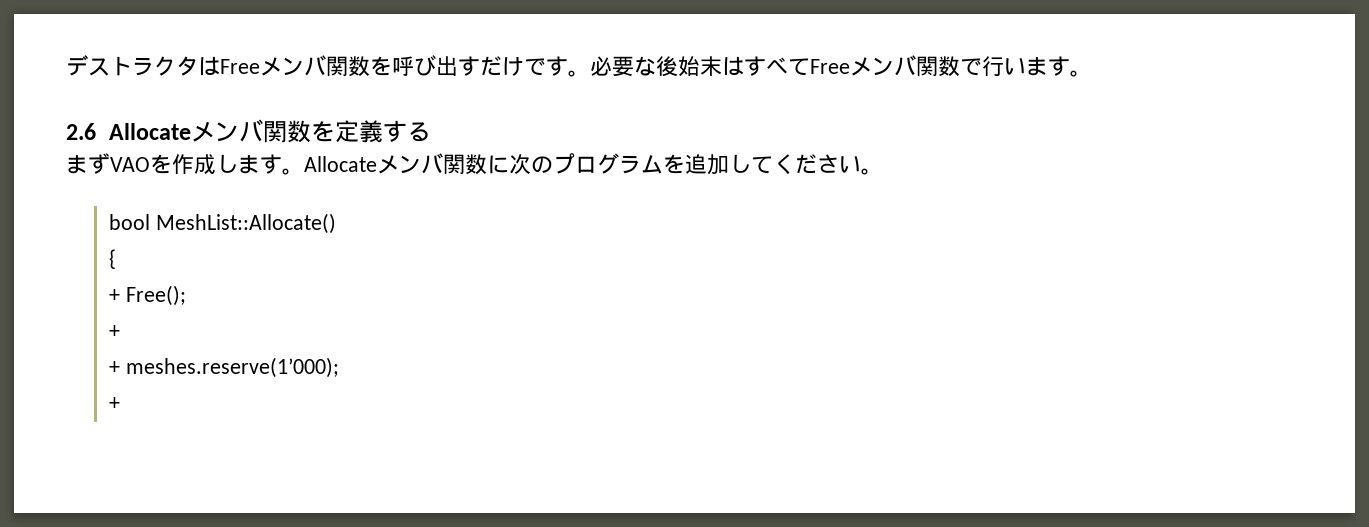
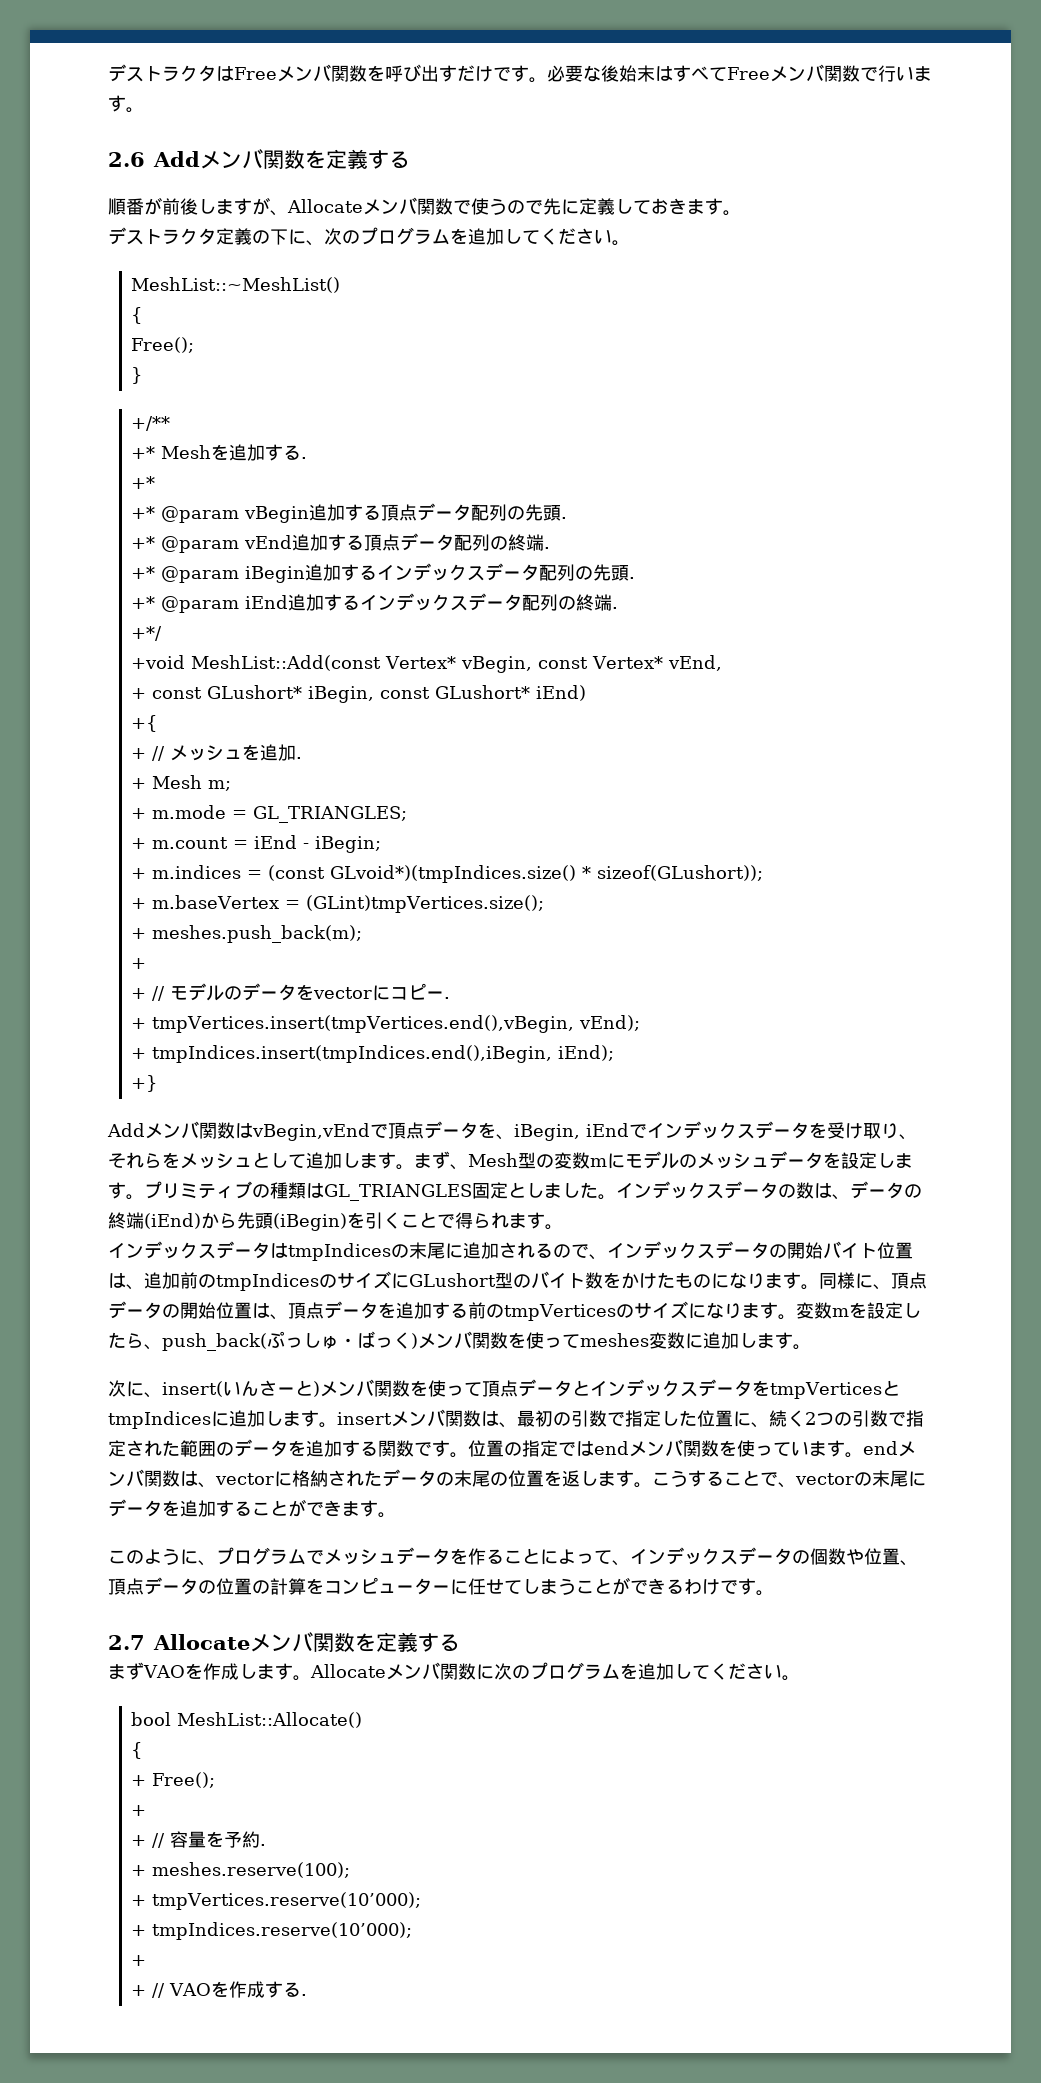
(96, 131) none -> [153,149,410,169] [108,197,741,216] [108,227,630,246] [131,277,341,293] [131,307,143,324] [131,337,195,353] [131,367,143,384] [131,416,171,431] [131,444,308,461] [131,476,156,489] [131,503,568,523] [131,533,551,553] [131,563,636,583] [131,593,619,613] [131,626,163,641] [131,655,723,673] [131,685,587,703] [131,715,158,732] [131,744,303,761] [131,775,232,791] [131,805,408,823] [131,835,382,853] [131,865,764,883] [131,895,545,913] [131,925,363,943] [131,958,147,969] [131,983,451,1001] [131,1015,641,1033] [131,1045,615,1063] [131,1075,158,1092] [107,1121,917,1141] [108,1151,913,1170] [108,1181,922,1201] [108,1212,563,1231] [108,1241,913,1261] [108,1271,927,1291] [108,1301,921,1321] [108,1331,811,1351] [108,1379,900,1399] [108,1409,924,1429] [108,1439,916,1458] [108,1469,926,1488] [108,1499,396,1518] [108,1547,918,1566] [108,1577,774,1596] [108,1635,145,1650] Addメンバ関数を定義する // 順番が前後しますが、Allocateメンバ関数で使うので先に定義しておきます。 // デストラクタ定義の下に、次のプログラムを追加してください。 // MeshList::~MeshList() // { // Free(); // } // +/** // +* Meshを追加する. // +* // +* @param vBegin追加する頂点データ配列の先頭. // +* @param vEnd追加する頂点データ配列の終端. // +* @param iBegin追加するインデックスデータ配列の先頭. // +* @param iEnd追加するインデックスデータ配列の終端. // +*/ // +void MeshList::Add(const Vertex* vBegin, const Vertex* vEnd, // + const GLushort* iBegin, const GLushort* iEnd) // +{ // + // メッシュを追加. // + Mesh m; // + m.mode = GL_TRIANGLES; // + m.count = iEnd - iBegin; // + m.indices = (const GLvoid*)(tmpIndices.size() * sizeof(GLushort)); // + m.baseVertex = (GLint)tmpVertices.size(); // + meshes.push_back(m); // + // + // モデルのデータをvectorにコピー. // + tmpVertices.insert(tmpVertices.end(),vBegin, vEnd); // + tmpIndices.insert(tmpIndices.end(),iBegin, iEnd); // +} // Addメンバ関数はvBegin,vEndで頂点データを、iBegin, iEndでインデックスデータを受け取り、それらをメッシュとして追加します。まず、Mesh型の変数mにモデルのメッシュデータを設定します。プリミティブの種類はGL_TRIANGLES固定としました。インデックスデータの数は、データの終端(iEnd)から先頭(iBegin)を引くことで得られます。 // インデックスデータはtmpIndicesの末尾に追加されるので、インデックスデータの開始バイト位置は、追加前のtmpIndicesのサイズにGLushort型のバイト数をかけたものになります。同様に、頂点データの開始位置は、頂点データを追加する前のtmpVerticesのサイズになります。変数mを設定したら、push_back(ぷっしゅ・ばっく)メンバ関数を使ってmeshes変数に追加します。 // 次に、insert(いんさーと)メンバ関数を使って頂点データとインデックスデータをtmpVerticesとtmpIndicesに追加します。insertメンバ関数は、最初の引数で指定した位置に、続く2つの引数で指定された範囲のデータを追加する関数です。位置の指定ではendメンバ関数を使っています。endメンバ関数は、vectorに格納されたデータの末尾の位置を返します。こうすることで、vectorの末尾にデータを追加することができます。 // このように、プログラムでメッシュデータを作ることによって、インデックスデータの個数や位置、頂点データの位置の計算をコンピューターに任せてしまうことができるわけです。 // 2.7
[125,357,339,378] [108,397,120,410] meshes.reserve(1’000); // + -> [152,1831,267,1848] [131,1862,351,1878] [131,1892,422,1910] [131,1922,413,1940] [131,1955,147,1966] [131,1981,308,1998] // 容量を予約. // + meshes.reserve(100); // + tmpVertices.reserve(10’000); // + tmpIndices.reserve(10’000); // + // + // VAOを作成する.

